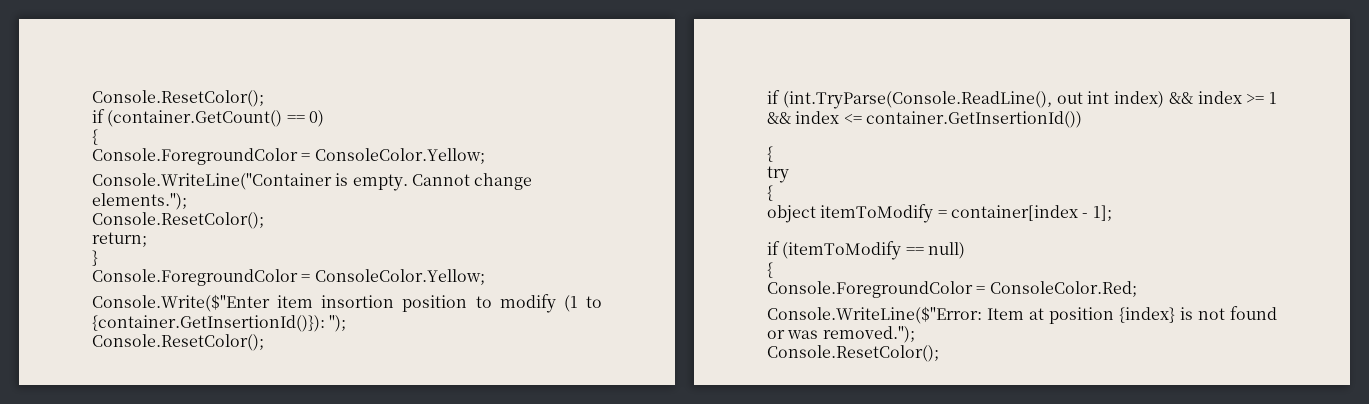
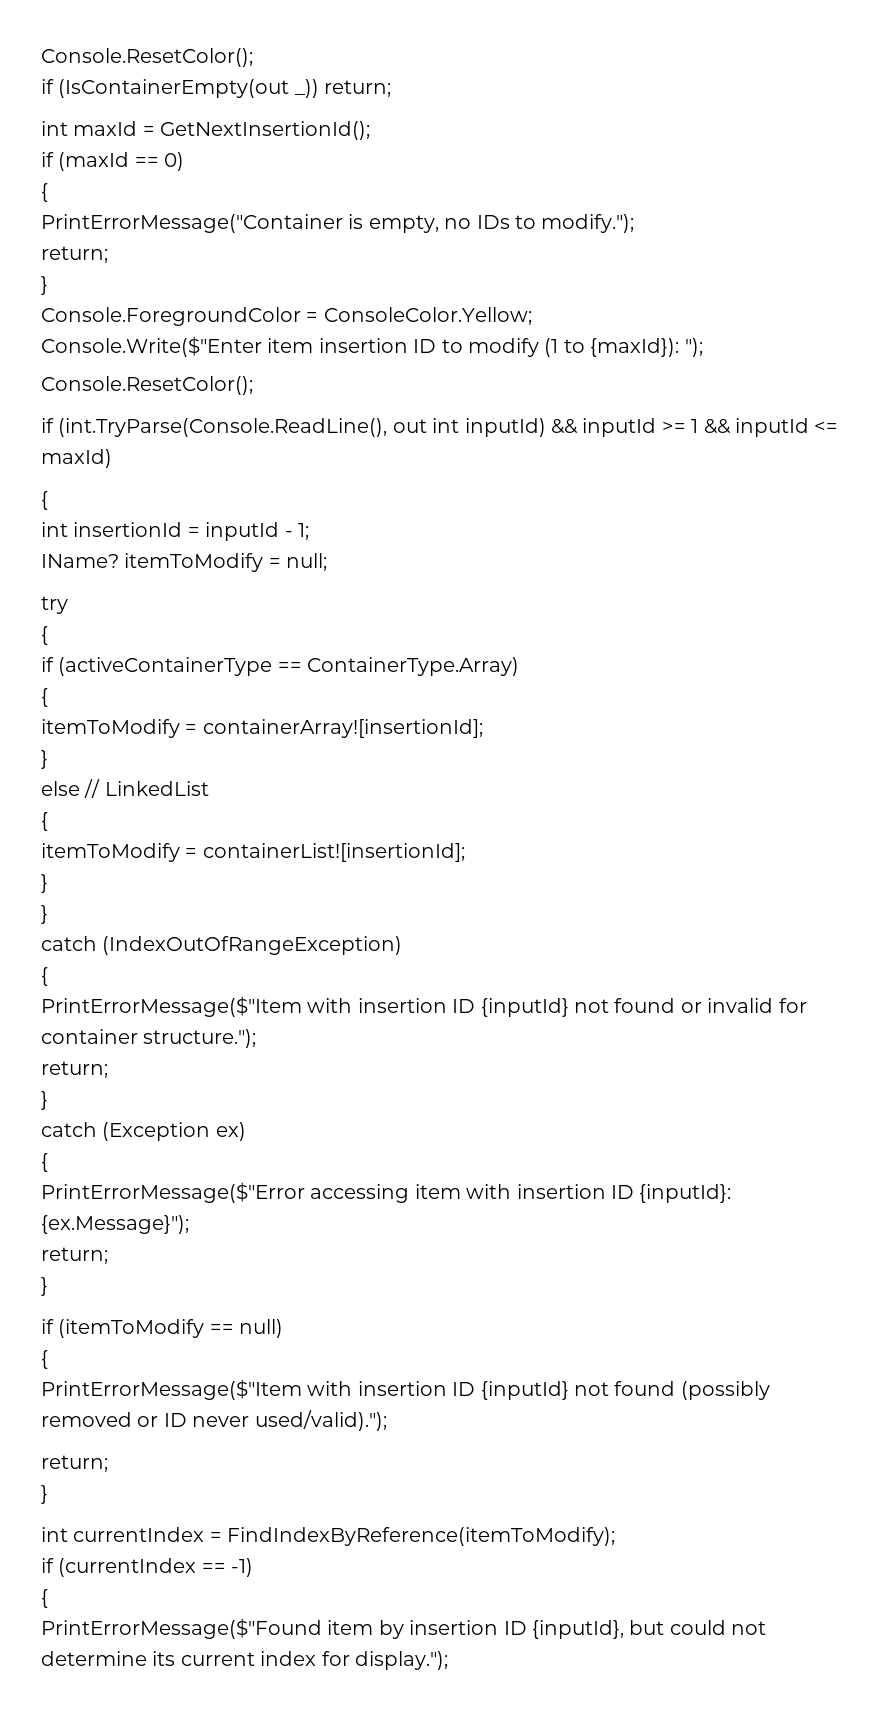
[92,90,264,107] [92,109,324,127] [92,129,98,145] [92,148,485,165] [92,173,533,191] [92,193,187,210] [92,212,264,229] Console.ResetColor(); // if (container.GetCount() == 0) // { // Console.ForegroundColor = ConsoleColor.Yellow; // Console.WriteLine("Container is empty. Cannot change elements."); // Console.ResetColor(); -> [41,48,253,67] [41,79,392,98] [41,121,371,140] [41,152,185,171] [41,183,48,202] [41,214,635,233] Console.ResetColor(); // if (IsContainerEmpty(out _)) return; // int maxId = GetNextInsertionId(); // if (maxId == 0) // { // PrintErrorMessage("Container is empty, no IDs to modify.");
[321,295,468,312] insortion position -> [318,338,437,353] insertion ID
[92,315,325,332] {container.GetInsertionId()}): -> [590,338,680,357] {maxId}):
[1114,91,1277,108] [767,111,1082,128] [767,146,773,162] [767,166,789,183] [767,185,773,201] [767,204,1112,223] index) && index >= 1 && index <= container.GetInsertionId()) // { // try // { // object itemToModify = container[index - 1]; -> [464,418,839,437] [41,449,112,468] [41,491,48,510] [41,522,309,541] [41,553,328,572] [41,596,68,614] [41,626,48,645] [41,657,520,676] [41,688,48,707] [41,719,483,738] [41,750,48,769] [41,779,209,798] [41,812,48,831] [41,843,465,862] [41,874,48,893] [41,905,48,924] [41,936,403,955] [41,967,48,986] [41,996,807,1017] [41,1029,257,1048] [41,1061,108,1078] [41,1091,48,1110] [41,1122,246,1141] [41,1153,48,1172] [41,1182,732,1203] [41,1215,189,1234] [41,1247,108,1264] [41,1277,48,1296] inputId) && inputId >= 1 && inputId <= maxId) // { // int insertionId = inputId - 1; // IName? itemToModify = null; // try // { // if (activeContainerType == ContainerType.Array) // { // itemToModify = containerArray![insertionId]; // } // else // LinkedList // { // itemToModify = containerList![insertionId]; // } // } // catch (IndexOutOfRangeException) // { // PrintErrorMessage($"Item with insertion ID {inputId} not found or invalid for container structure."); // return; // } // catch (Exception ex) // { // PrintErrorMessage($"Error accessing item with insertion ID {inputId}: {ex.Message}"); // return; // }
[767,281,1137,298] [767,306,1277,324] [767,326,915,343] [767,345,939,362] Console.ForegroundColor = ConsoleColor.Red; // Console.WriteLine($"Error: Item at position {index} is not found or was removed."); // Console.ResetColor(); -> [41,1379,770,1400] [41,1410,387,1431] [41,1455,108,1472] [41,1485,48,1504] [41,1527,616,1546] [41,1558,254,1577] [41,1589,48,1608] [41,1618,767,1639] [41,1651,448,1670] PrintErrorMessage($"Item with insertion ID {inputId} not found (possibly removed or ID never used/valid)."); // return; // } // int currentIndex = FindIndexByReference(itemToModify); // if (currentIndex == -1) // { // PrintErrorMessage($"Found item by insertion ID {inputId}, but could not determine its current index for display.");

